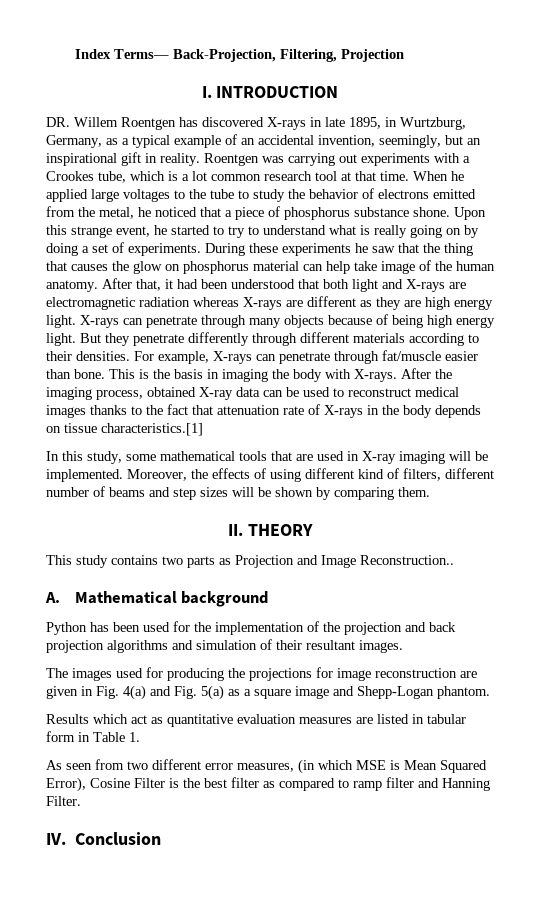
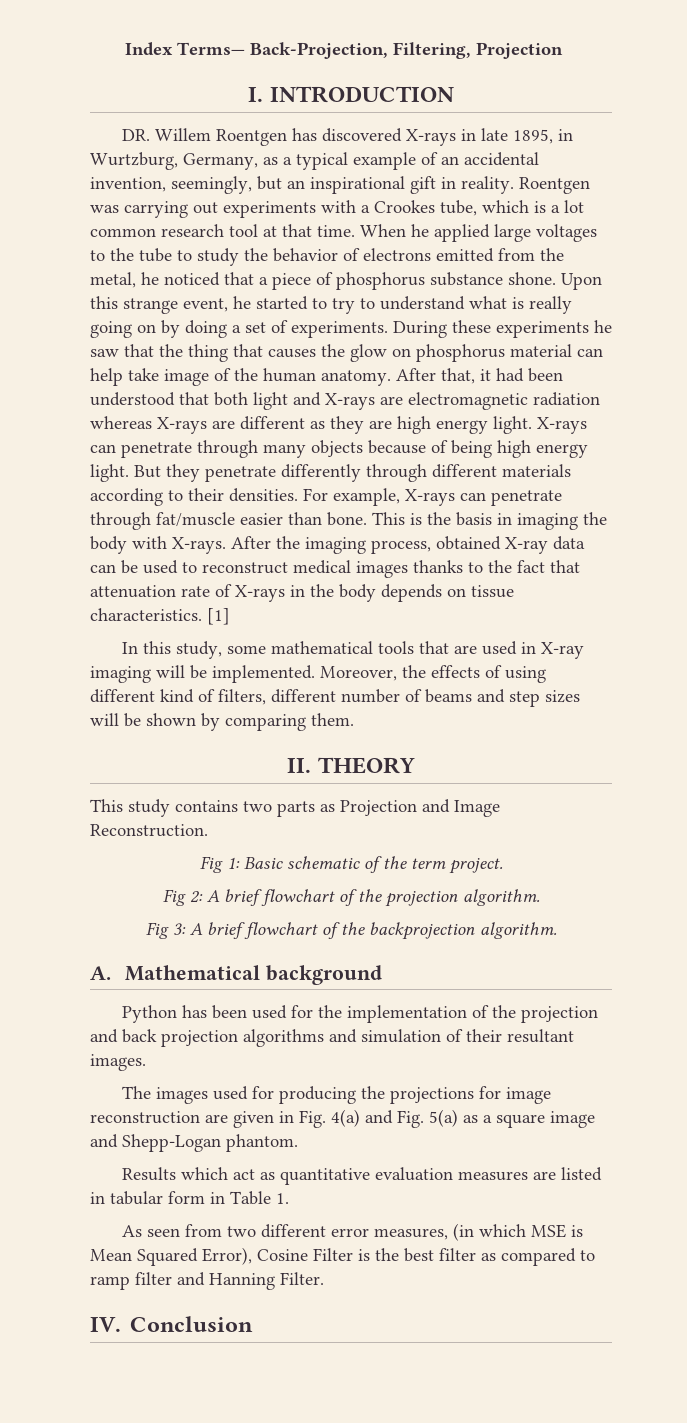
[101,423,203,436] characteristics.[1] -> [90,608,230,625] characteristics. [1]
[360,555,454,565] Reconstruction.. -> [90,824,208,837] [199,856,503,874] [162,889,540,907] [145,922,557,940] Reconstruction. // Fig 1: Basic schematic of the term project. // Fig 2: A brief flowchart of the projection algorithm. // Fig 3: A brief flowchart of the backprojection algorithm.

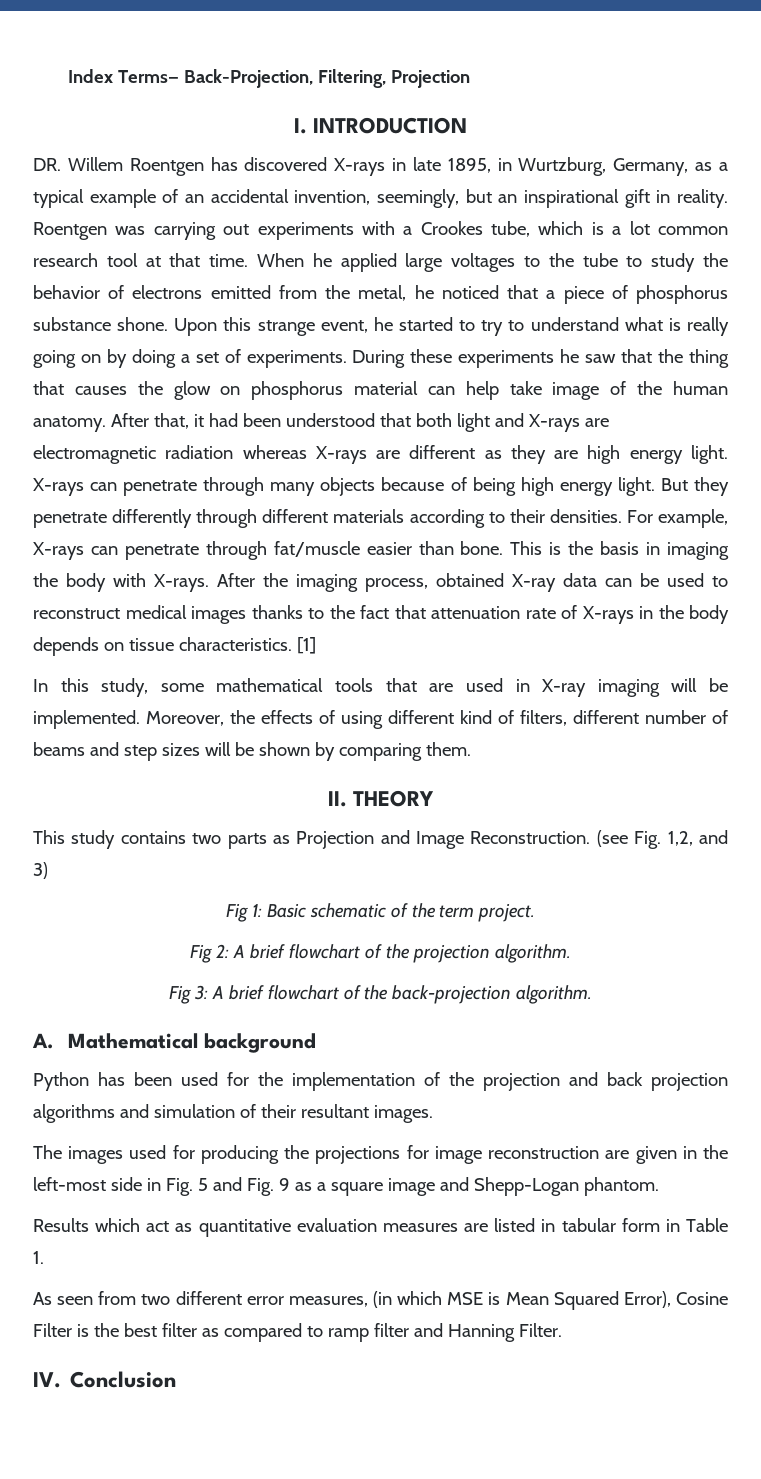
(208, 830) none -> [596,830,728,849] [33,862,48,879] (see Fig. 1,2, and 3)
[368,922,475,940] backprojection -> [392,985,512,1004] back-projection
[299,1109,360,1128] Fig. 4(a) -> [703,1145,729,1159] [33,1177,208,1196] the left-most side in Fig. 5
[429,1109,458,1127] 5(a) -> [278,1178,290,1191] 9

